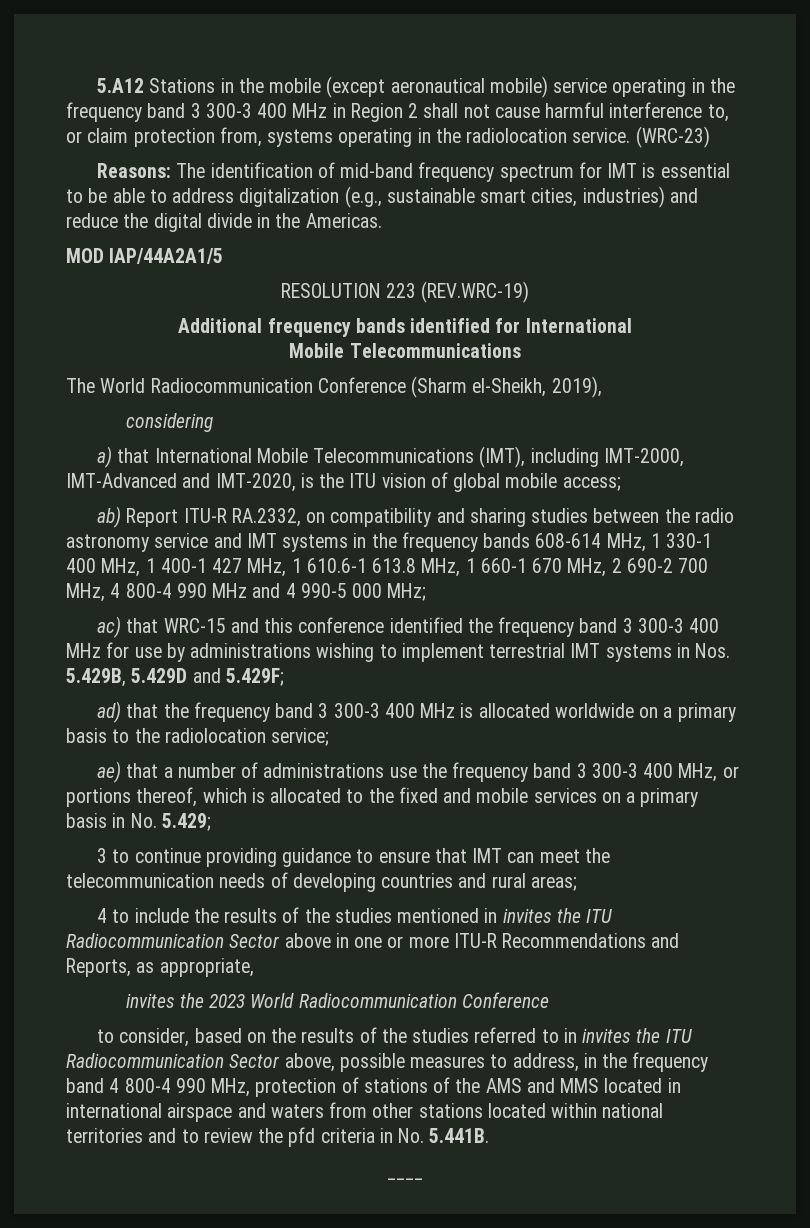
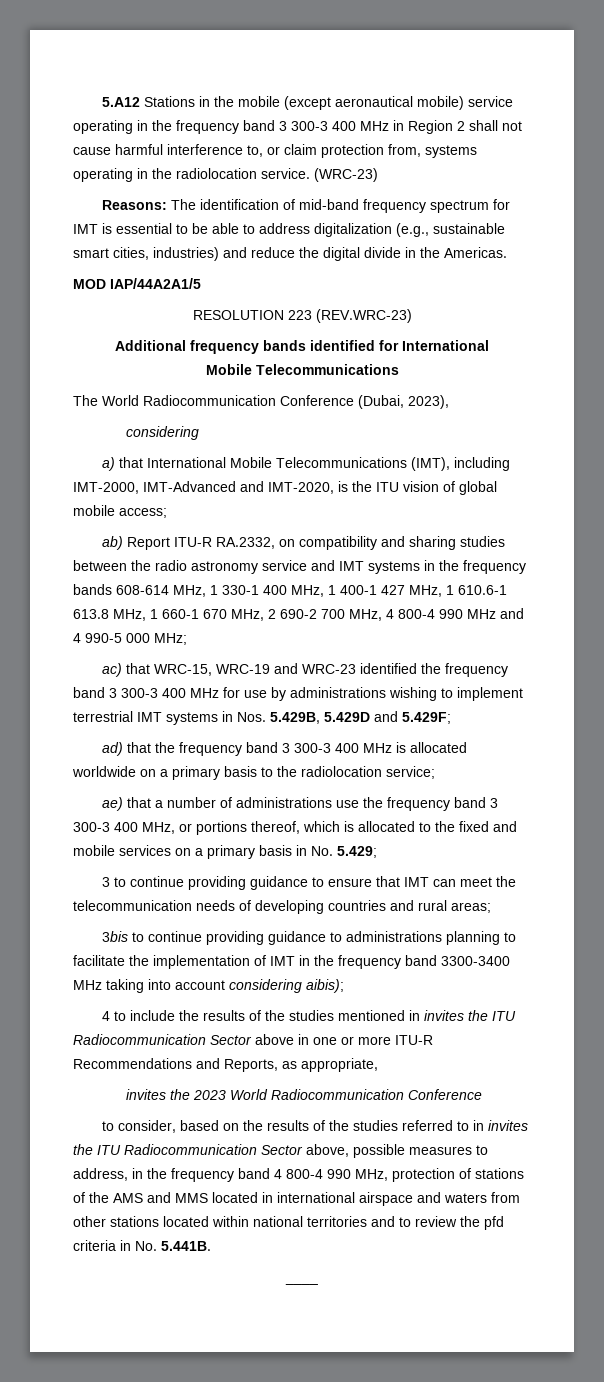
[421,281,530,303] (REV.WRC-19) -> [315,309,412,323] (REV.WRC-23)
[411,376,602,398] (Sharm el-Sheikh, 2019), -> [358,395,449,409] (Dubai, 2023),
[163,617,385,633] WRC-15 and this conference -> [153,663,356,676] WRC-15, WRC-19 and WRC-23
(577, 883) none -> [101,931,516,945] [73,955,510,969] [73,979,344,993] // 3bis to continue providing guidance to administrations planning to facilitate the implementation of IMT in the frequency band 3300-3400 MHz taking into account considering aibis);

